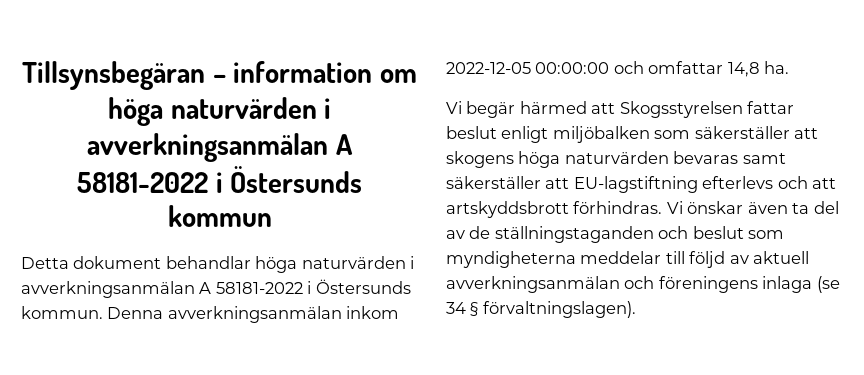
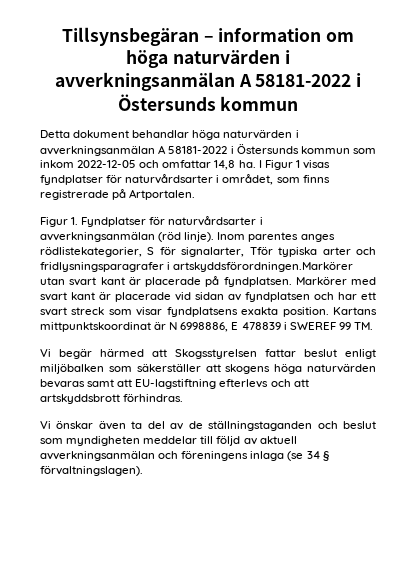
[21,306,342,323] kommun. Denna avverkningsanmälan -> [300,146,376,154] kommun som
[535,62,610,74] 00:00:00 -> (137, 164) none
(790, 67) none -> [258,160,330,170] [40,174,330,185] [40,189,196,200] [40,216,263,227] [40,232,335,242] [40,247,376,257] [40,262,354,272] [40,276,376,287] [40,292,376,302] [40,307,377,317] [40,322,373,332] I Figur 1 visas fyndplatser för naturvårdsarter i området, som finns registrerade på Artportalen. // Figur 1. Fyndplatser för naturvårdsarter i avverkningsanmälan (röd linje). Inom parentes anges rödlistekategorier, S för signalarter, Tför typiska arter och fridlysningsparagrafer i artskyddsförordningen.Markörer utan svart kant är placerade på fyndplatsen. Markörer med svart kant är placerade vid sidan av fyndplatsen och har ett svart streck som visar fyndplatsens exakta position. Kartans mittpunktskoordinat är N 6998886, E 478839 i SWEREF 99 TM.
[446,176,541,189] säkerställer -> (115, 383) none
(663, 207) none -> (184, 398) //
[446,251,576,268] myndigheterna -> [66,436,141,446] myndigheten

